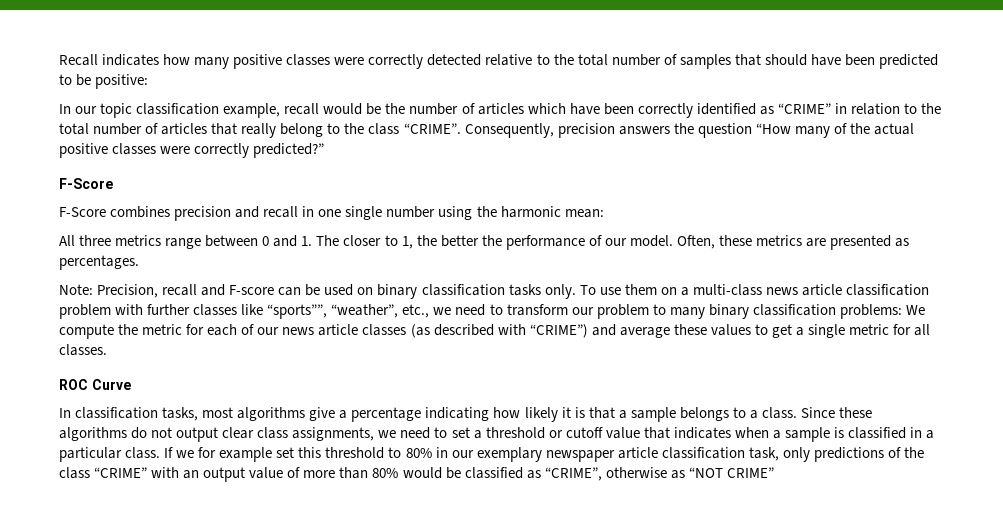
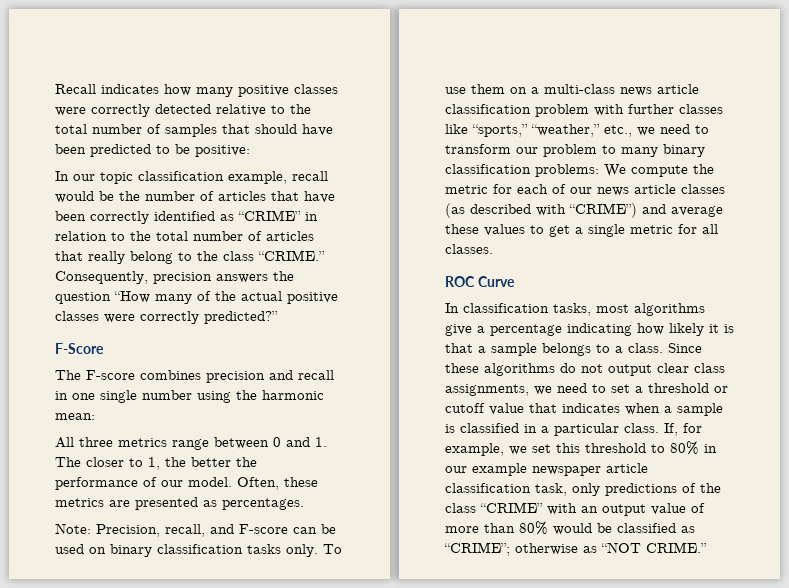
[527,103,566,114] which -> [271,191,299,201] that
[403,123,461,134] “CRIME”. -> [258,250,325,261] “CRIME.”
[59,207,106,217] F-Score -> [55,370,135,380] The F-score
[162,284,198,296] recall -> [165,524,205,537] recall,
[267,304,399,319] “sports””, “weather”, -> [472,124,600,137] “sports,” “weather,”
[164,447,273,462] If we for example -> [664,423,702,436] [445,443,527,456] If, for example, we
[476,447,542,462] exemplary -> [472,463,527,476] example
[544,467,602,481] “CRIME”, -> [444,542,510,556] “CRIME”;
[726,467,774,478] CRIME” -> [646,542,707,553] CRIME.”

